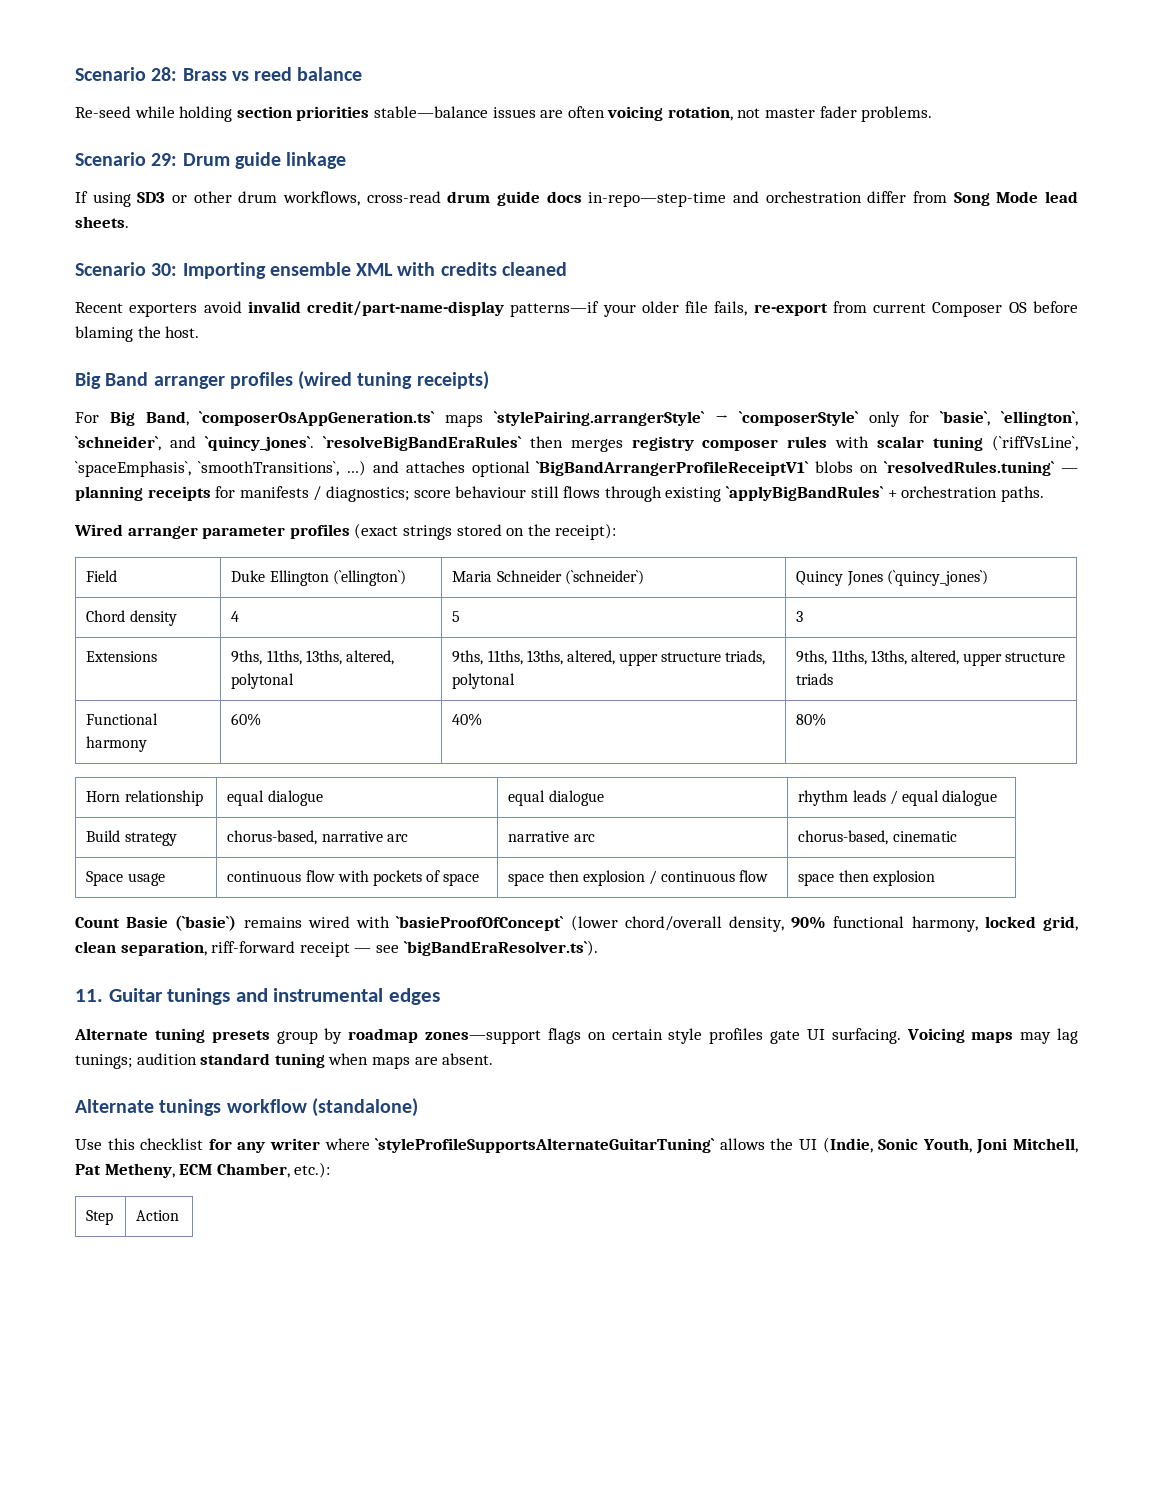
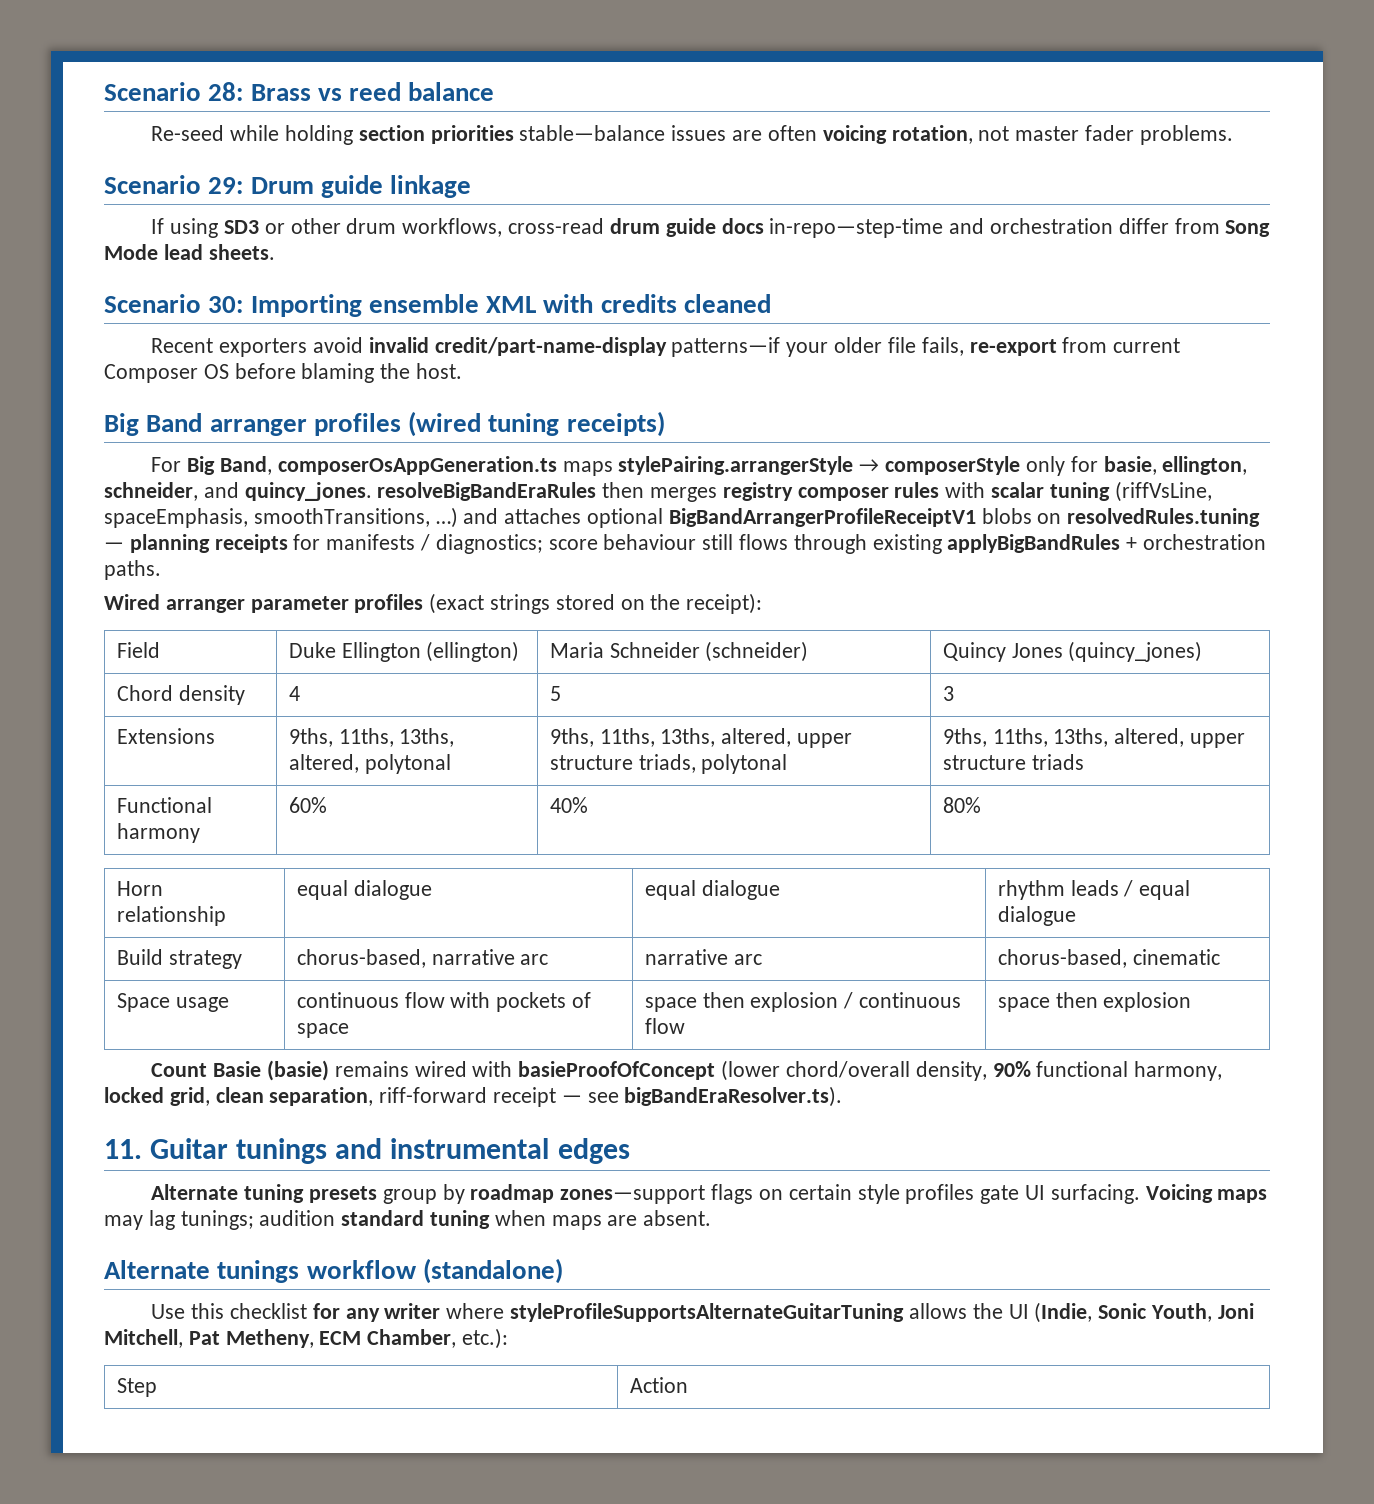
[199,411,1079,427] [75,436,522,451] `composerOsAppGeneration.ts` maps `stylePairing.arrangerStyle` → `composerStyle` only for `basie`, `ellington`, `schneider`, and `quincy_jones`. `resolveBigBandEraRules` -> [277,456,1248,476] [104,482,597,501] composerOsAppGeneration.ts maps stylePairing.arrangerStyle → composerStyle only for basie, ellington, schneider, and quincy_jones. resolveBigBandEraRules
[991,435,1078,451] [75,461,339,477] (`riffVsLine`, `spaceEmphasis`, `smoothTransitions`, -> [1114,481,1212,502] [104,508,430,528] (riffVsLine, spaceEmphasis, smoothTransitions,
[536,461,810,476] `BigBandArrangerProfileReceiptV1` -> [668,508,976,527] BigBandArrangerProfileReceiptV1
[884,461,1056,476] `resolvedRules.tuning` -> [1067,508,1261,527] resolvedRules.tuning
[726,486,885,501] `applyBigBandRules` -> [947,534,1121,553] applyBigBandRules
[332,570,406,586] (`ellington`) -> [426,641,520,662] (ellington)
[564,570,644,585] (`schneider`) -> [705,641,809,662] (schneider)
[886,570,988,586] (`quincy_jones`) -> [1068,641,1203,662] (quincy_jones)
[175,915,237,931] (`basie`) -> [267,1060,330,1081] (basie)
[396,916,565,931] `basieProofOfConcept` -> [518,1061,716,1080] basieProofOfConcept
[403,940,598,956] `bigBandEraResolver.ts`). -> [624,1086,843,1107] bigBandEraResolver.ts).
[375,1138,716,1153] `styleProfileSupportsAlternateGuitarTuning` -> [510,1303,905,1322] styleProfileSupportsAlternateGuitarTuning

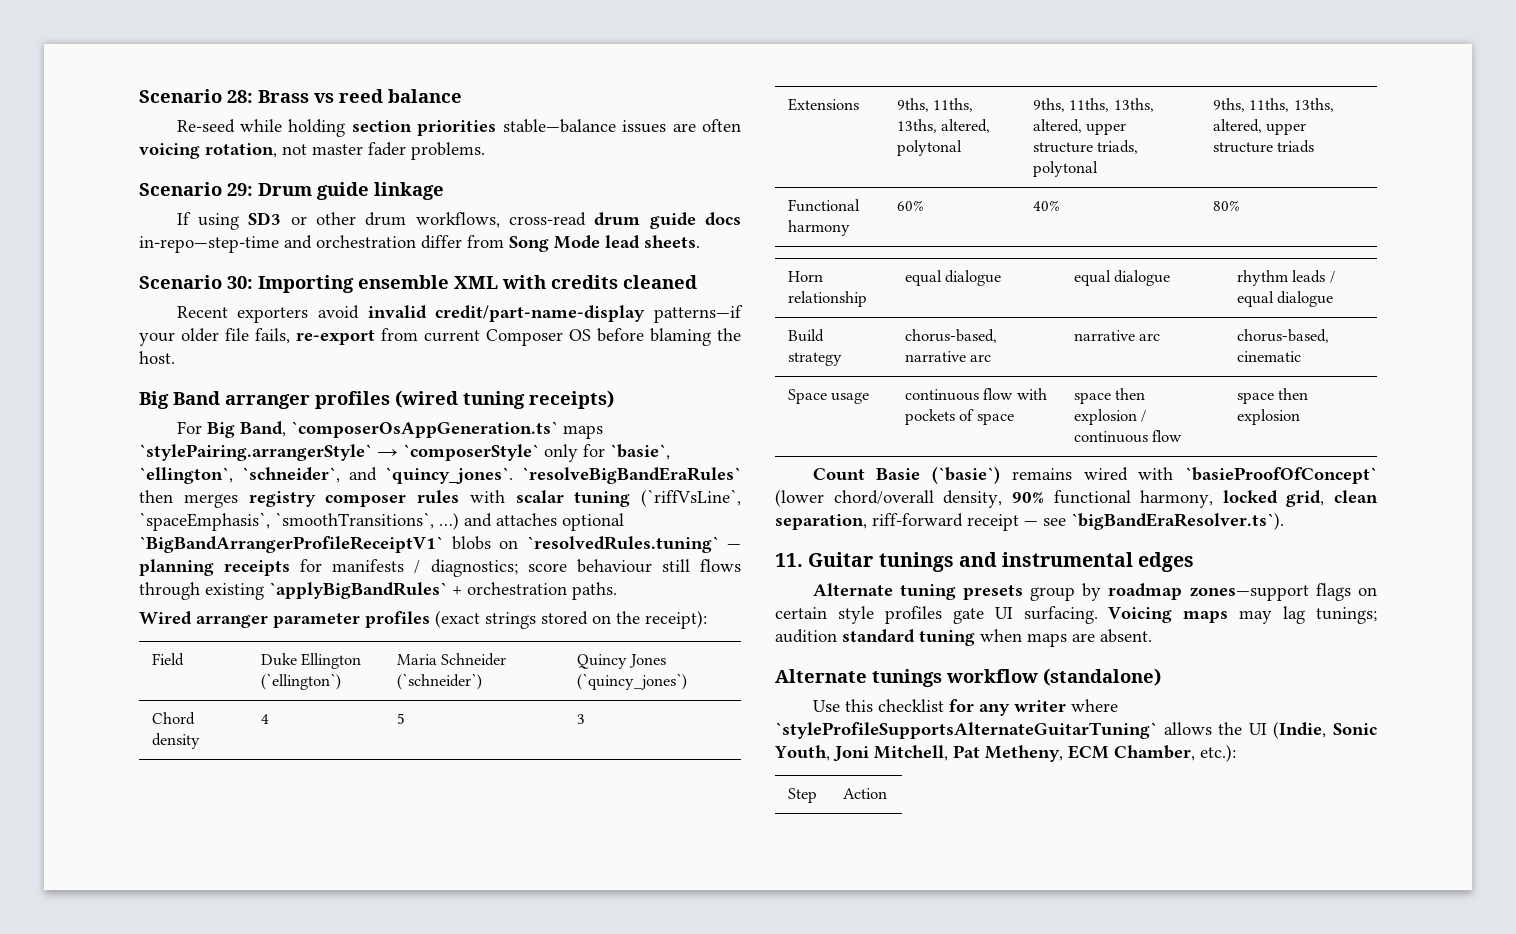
[277,456,1248,476] [104,482,597,501] composerOsAppGeneration.ts maps stylePairing.arrangerStyle → composerStyle only for basie, ellington, schneider, and quincy_jones. resolveBigBandEraRules -> [290,421,603,439] [139,444,670,462] [139,467,741,484] `composerOsAppGeneration.ts` maps `stylePairing.arrangerStyle` → `composerStyle` only for `basie`, `ellington`, `schneider`, and `quincy_jones`. `resolveBigBandEraRules`
[1114,481,1212,502] [104,508,430,528] (riffVsLine, spaceEmphasis, smoothTransitions, -> [641,489,741,507] [139,512,434,531] (`riffVsLine`, `spaceEmphasis`, `smoothTransitions`,
[668,508,976,527] BigBandArrangerProfileReceiptV1 -> [139,536,443,553] `BigBandArrangerProfileReceiptV1`
[1067,508,1261,527] resolvedRules.tuning -> [526,536,719,553] `resolvedRules.tuning`
[947,534,1121,553] applyBigBandRules -> [269,582,447,599] `applyBigBandRules`
[426,641,520,662] (ellington) -> [260,673,341,690] (`ellington`)
[705,641,809,662] (schneider) -> [396,673,482,690] (`schneider`)
[1068,641,1203,662] (quincy_jones) -> [576,673,687,690] (`quincy_jones`)
[267,1060,330,1081] (basie) -> [932,466,1001,484] (`basie`)
[518,1061,716,1080] basieProofOfConcept -> [1185,467,1377,484] `basieProofOfConcept`
[624,1086,843,1107] bigBandEraResolver.ts). -> [1071,512,1284,530] `bigBandEraResolver.ts`).
[510,1303,905,1322] styleProfileSupportsAlternateGuitarTuning -> [775,722,1157,739] `styleProfileSupportsAlternateGuitarTuning`

